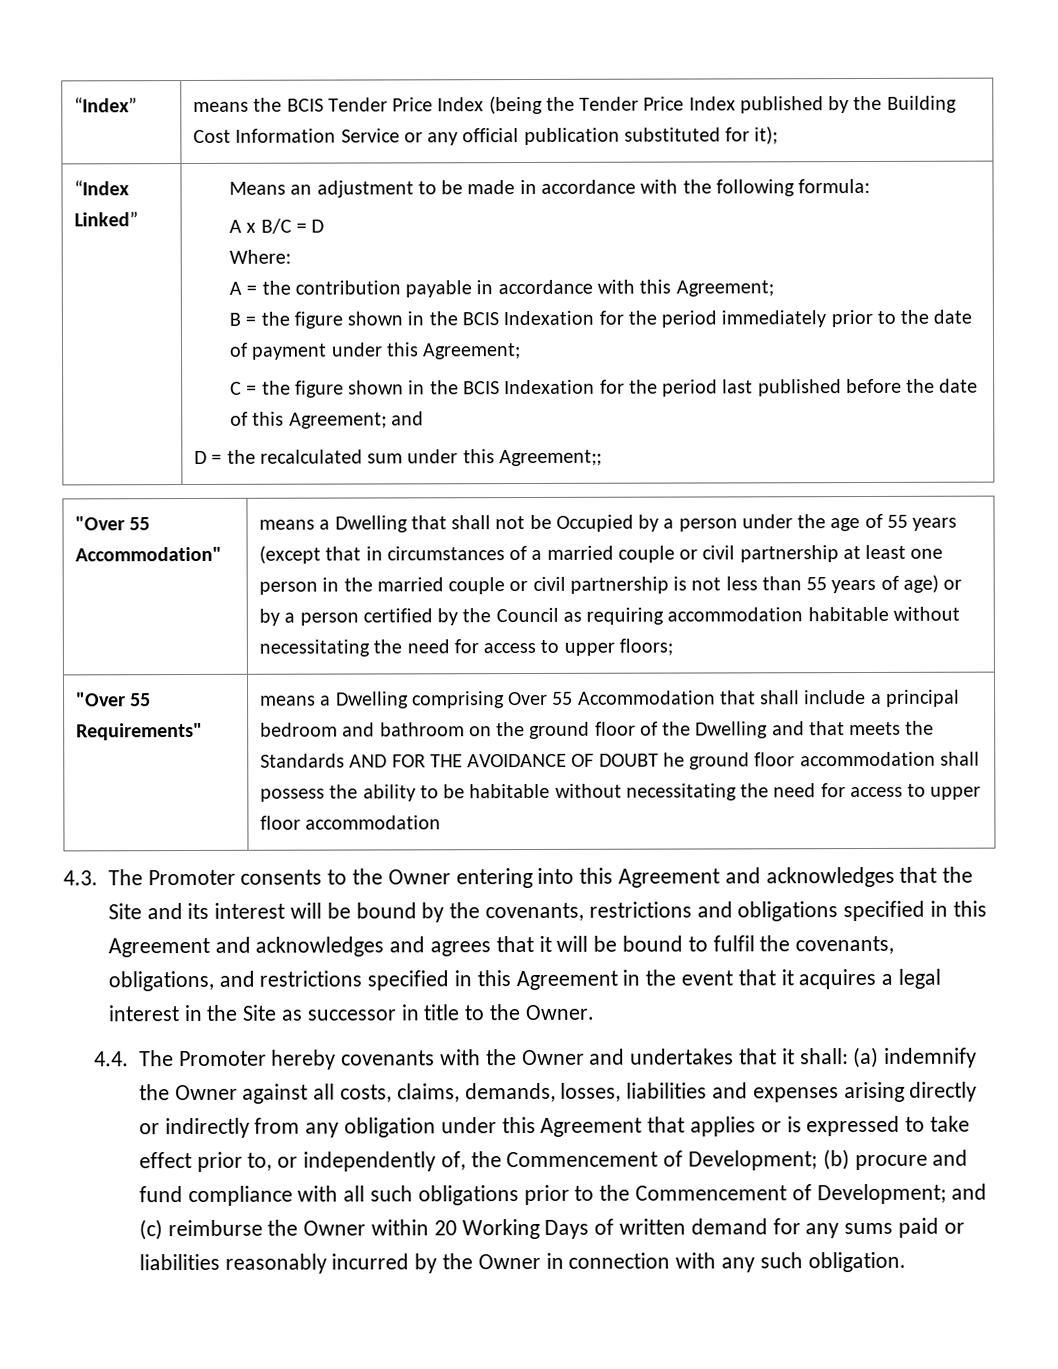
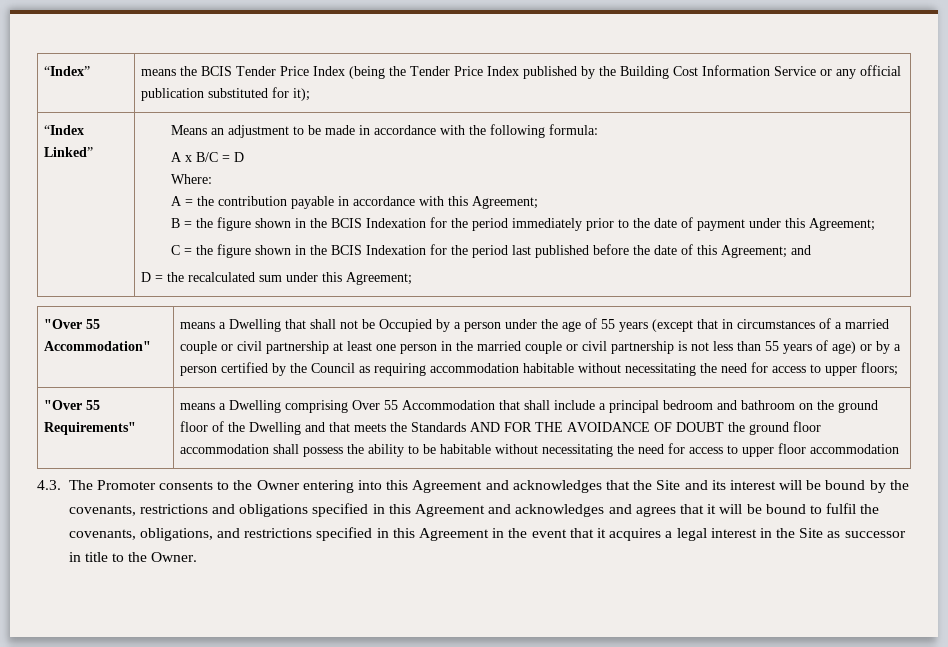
[498,449,602,467] Agreement;; -> [345,272,412,285] Agreement;
[662,752,685,767] he -> [727,422,745,432] the
[94,1046,978,1070] [138,1081,978,1104] [138,1115,971,1139] [138,1149,969,1172] [138,1183,988,1207] [138,1217,965,1241] [138,1251,906,1274] // 4.4. The Promoter hereby covenants with the Owner and undertakes that it shall: (a) indemnify the Owner against all costs, claims, demands, losses, liabilities and expenses arising directly or indirectly from any obligation under this Agreement that applies or is expressed to take effect prior to, or independently of, the Commencement of Development; (b) procure and fund compliance with all such obligations prior to the Commencement of Development; and (c) reimburse the Owner within 20 Working Days of written demand for any sums paid or liabilities reasonably incurred by the Owner in connection with any such obligation. -> (198, 557) none

